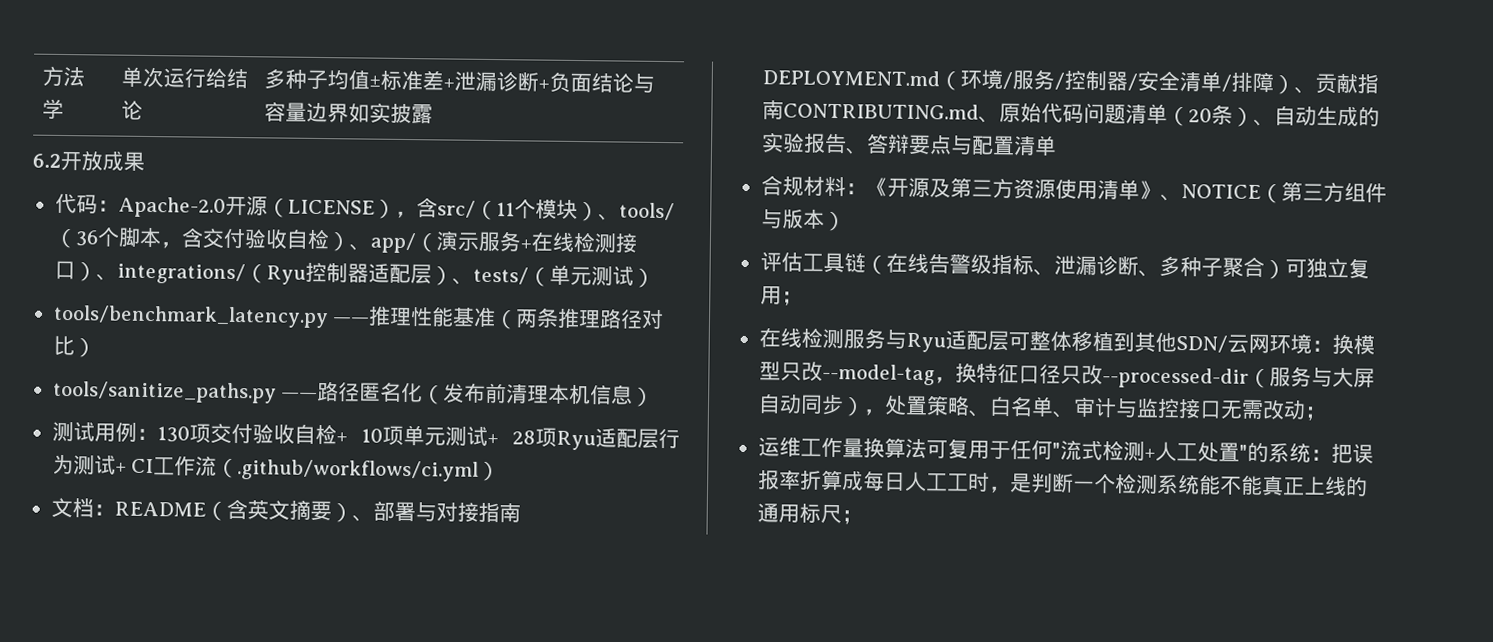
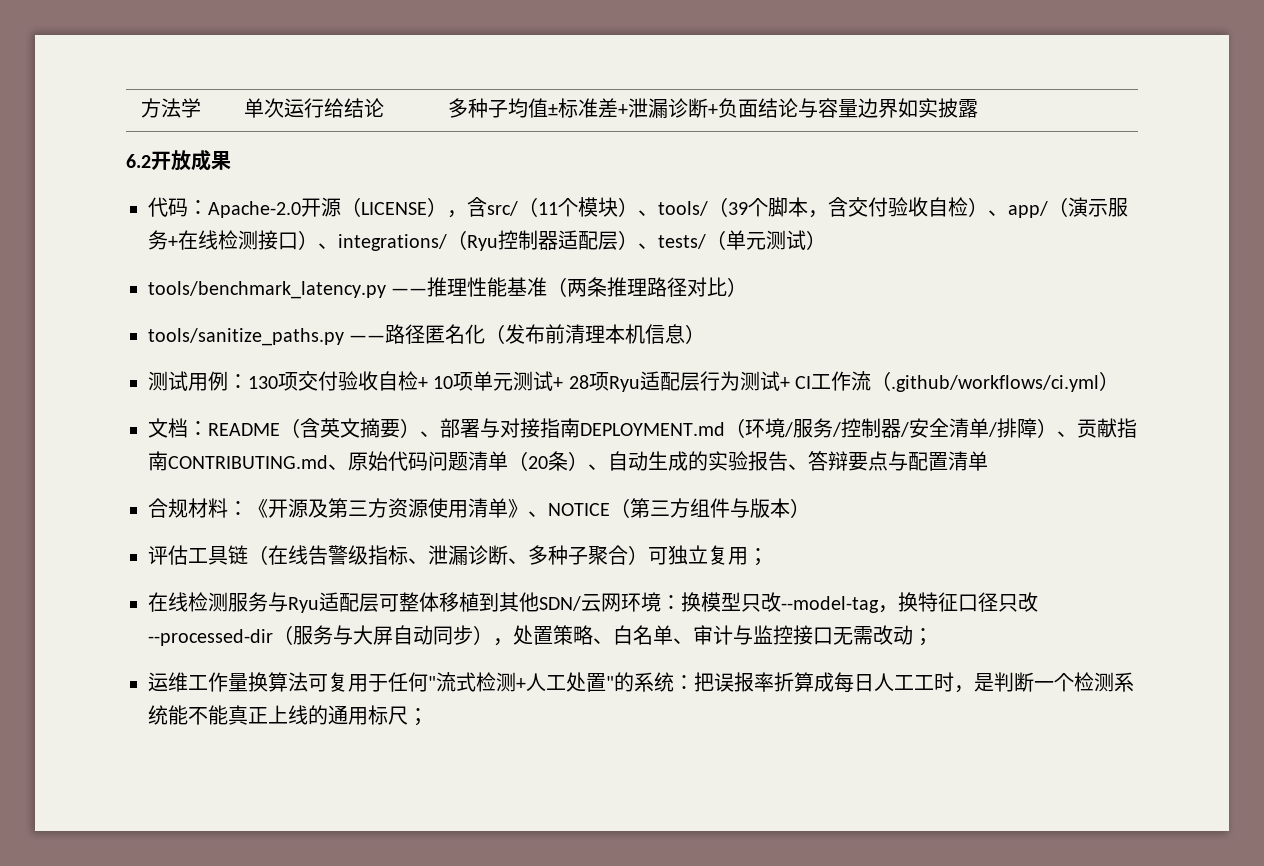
[74,230,99,247] 36 -> [728,202,748,215] 39

